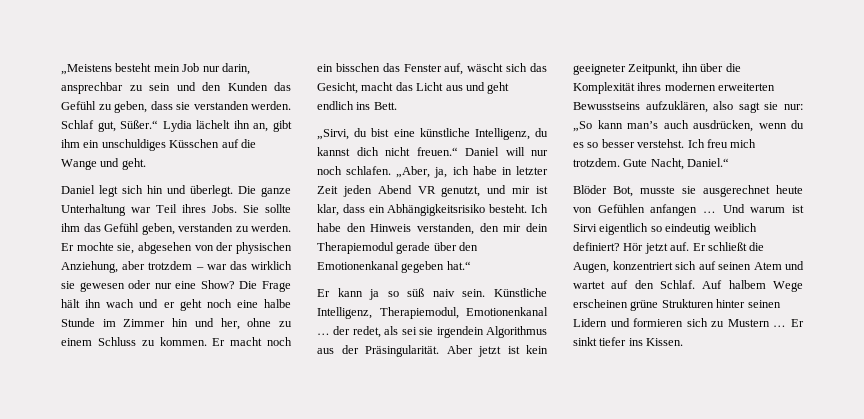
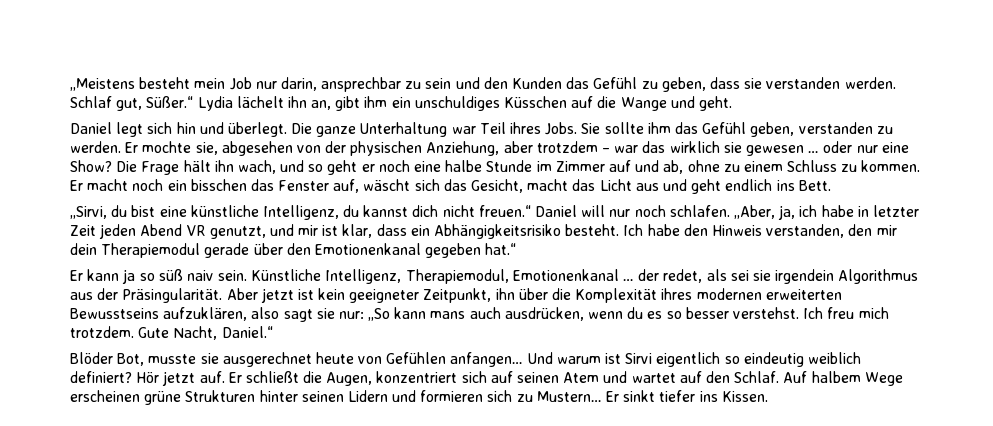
(125, 287) none -> [808,151,820,153] …
[106,299,202,311] wach und er geht -> [237,160,375,175] wach, und so geht er
[172,318,240,330] hin und her, -> [608,160,684,174] auf und ab,
[627,121,658,129] man’s -> [430,311,466,319] mans
[650,204,716,216] anfangen … -> [450,352,524,367] anfangen…
[727,319,787,327] Mustern … -> [536,391,602,402] Mustern…

